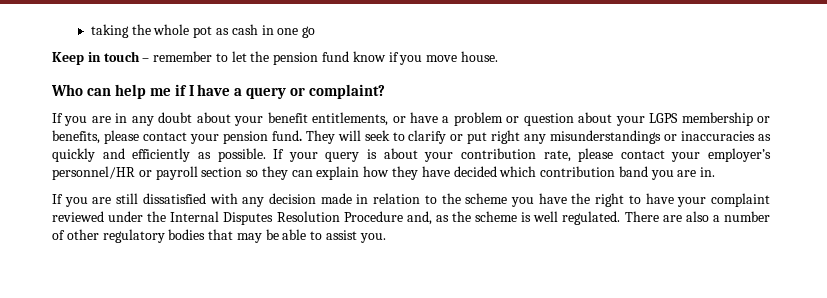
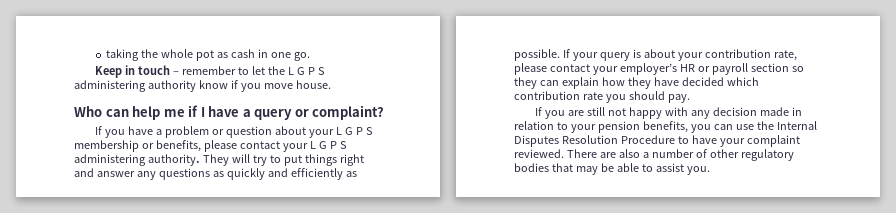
[302,26,316,38] go -> [293,52,310,61] go.
[273,51,350,65] pension fund -> [288,67,326,75] [74,80,196,92] L G P S administering authority
[91,112,406,126] are in any doubt about your benefit entitlements, or -> (126, 133) none
[649,113,679,123] LGPS -> [336,127,374,135] L G P S
[222,130,756,144] pension fund. They will seek to clarify or put right any misunderstandings or inaccuracies -> [309,141,347,149] [74,154,364,166] [74,168,210,180] L G P S administering authority. They will try to put things right and answer any questions
[52,166,135,180] personnel/HR -> [679,64,695,72] HR
[618,166,716,180] band you are in. -> [582,91,690,103] rate you should pay.
[142,193,206,204] dissatisfied -> [608,107,663,119] not happy
[441,193,770,207] [52,211,144,222] the scheme you have the right to have your complaint reviewed under -> [570,121,754,133] your pension benefits, you can use
[406,211,621,225] and, as the scheme is well regulated. -> [677,135,800,147] [514,149,564,158] to have your complaint reviewed.

